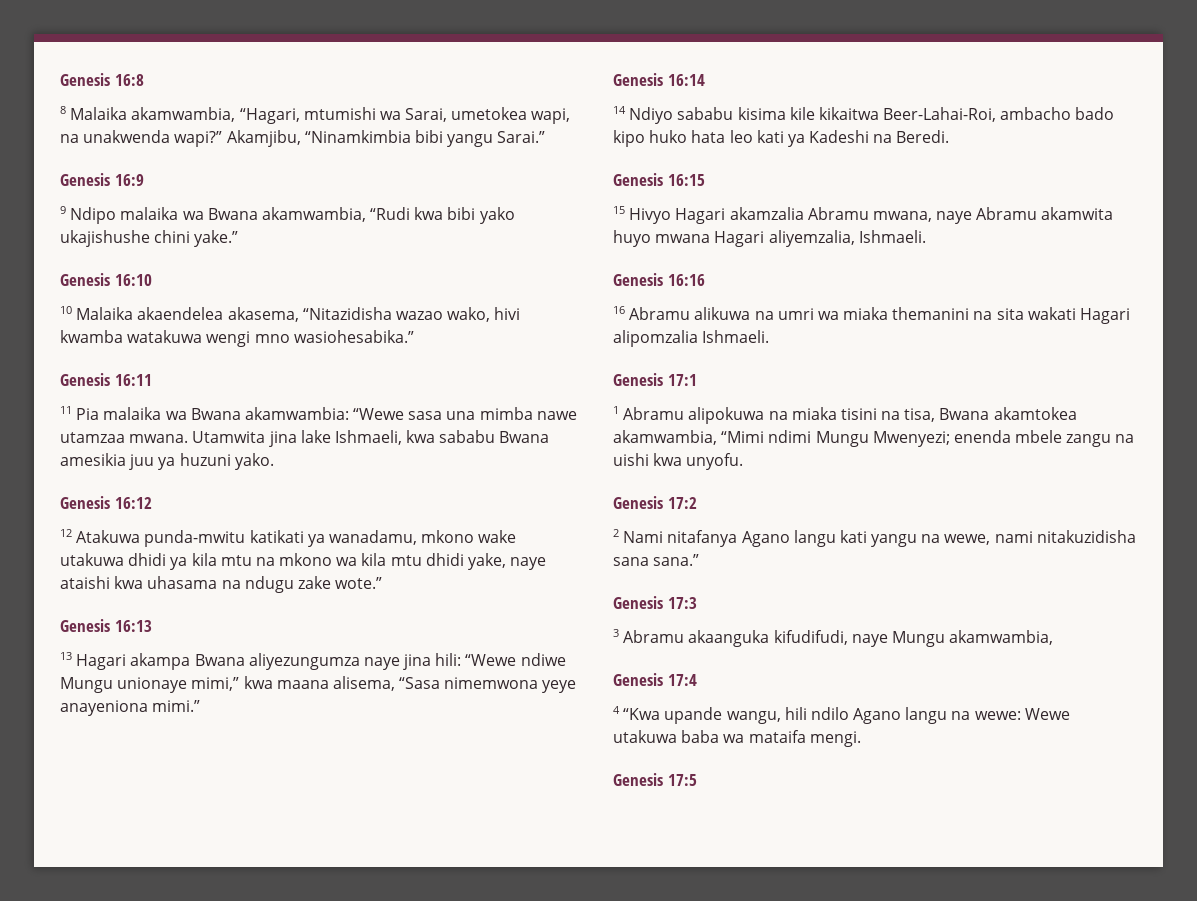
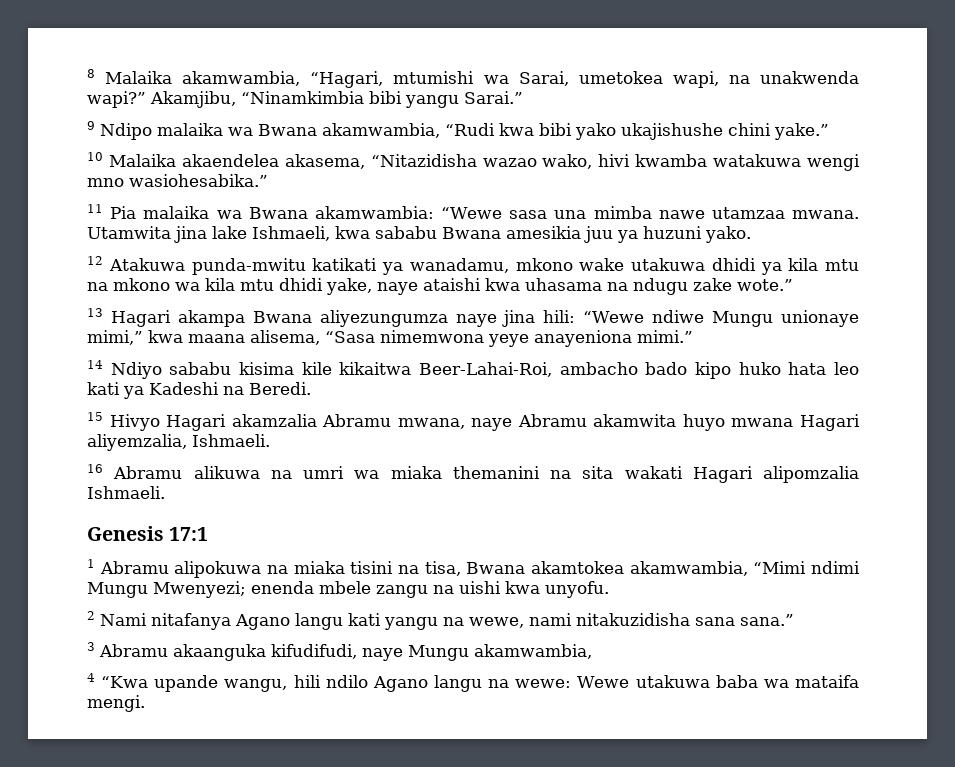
[60,73,144,86] Genesis 16:8 // -> (87, 73) none
[60,173,144,186] // Genesis 16:9 -> (523, 97) none
[60,273,152,286] // Genesis 16:10 -> (829, 131) none
[60,373,152,386] // Genesis 16:11 -> (268, 180) none
[60,496,152,509] // Genesis 16:12 -> (751, 234) none
[60,619,152,632] // Genesis 16:13 -> (793, 285) none
[613,73,705,86] // Genesis 16:14 -> (693, 336) none
[613,173,705,186] // Genesis 16:15 -> (311, 388) none
[613,273,705,286] // Genesis 16:16 -> (270, 440) none
[613,496,697,509] // Genesis 17:2 -> (609, 589) none
[613,596,697,609] // Genesis 17:3 -> (794, 620) none
[613,673,697,686] // Genesis 17:4 -> (592, 651) none
[613,773,697,786] // Genesis 17:5 -> (145, 703) none

